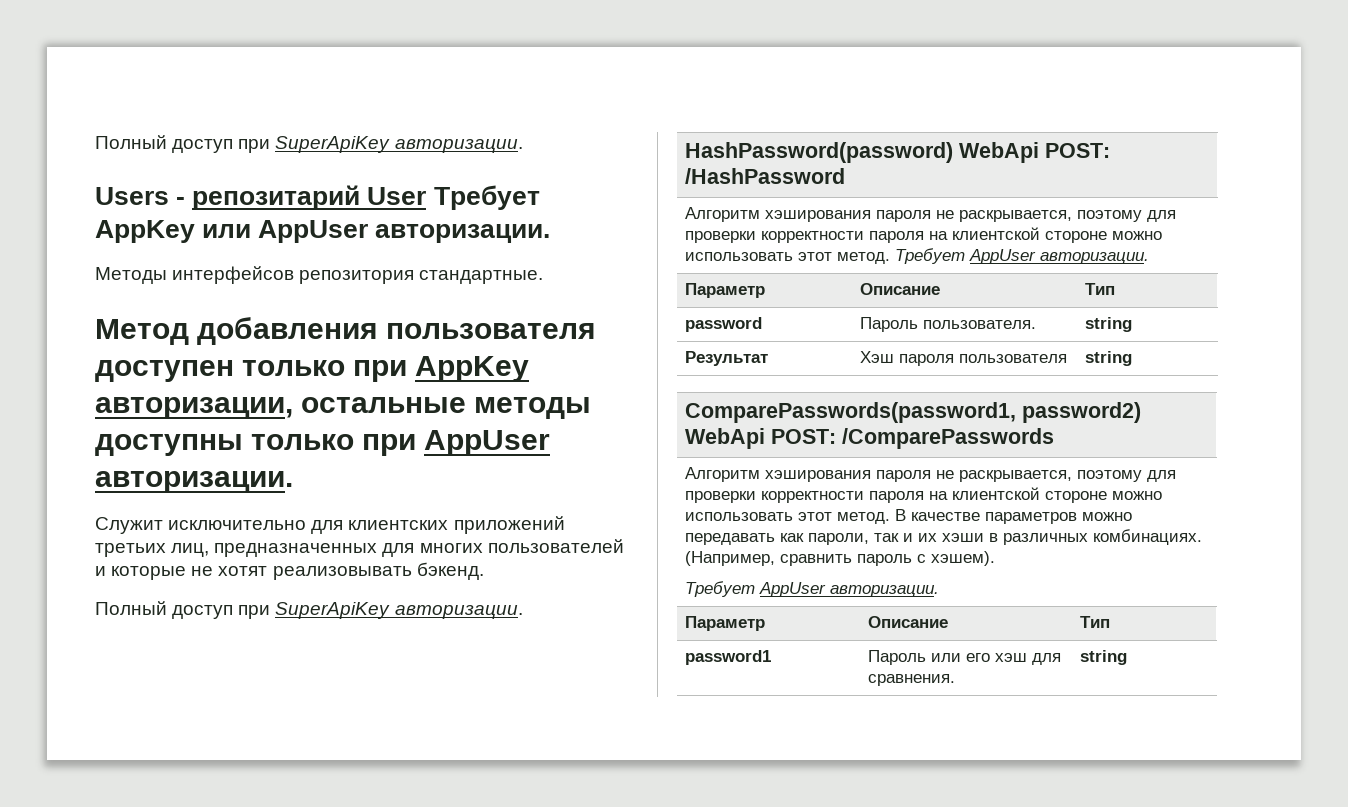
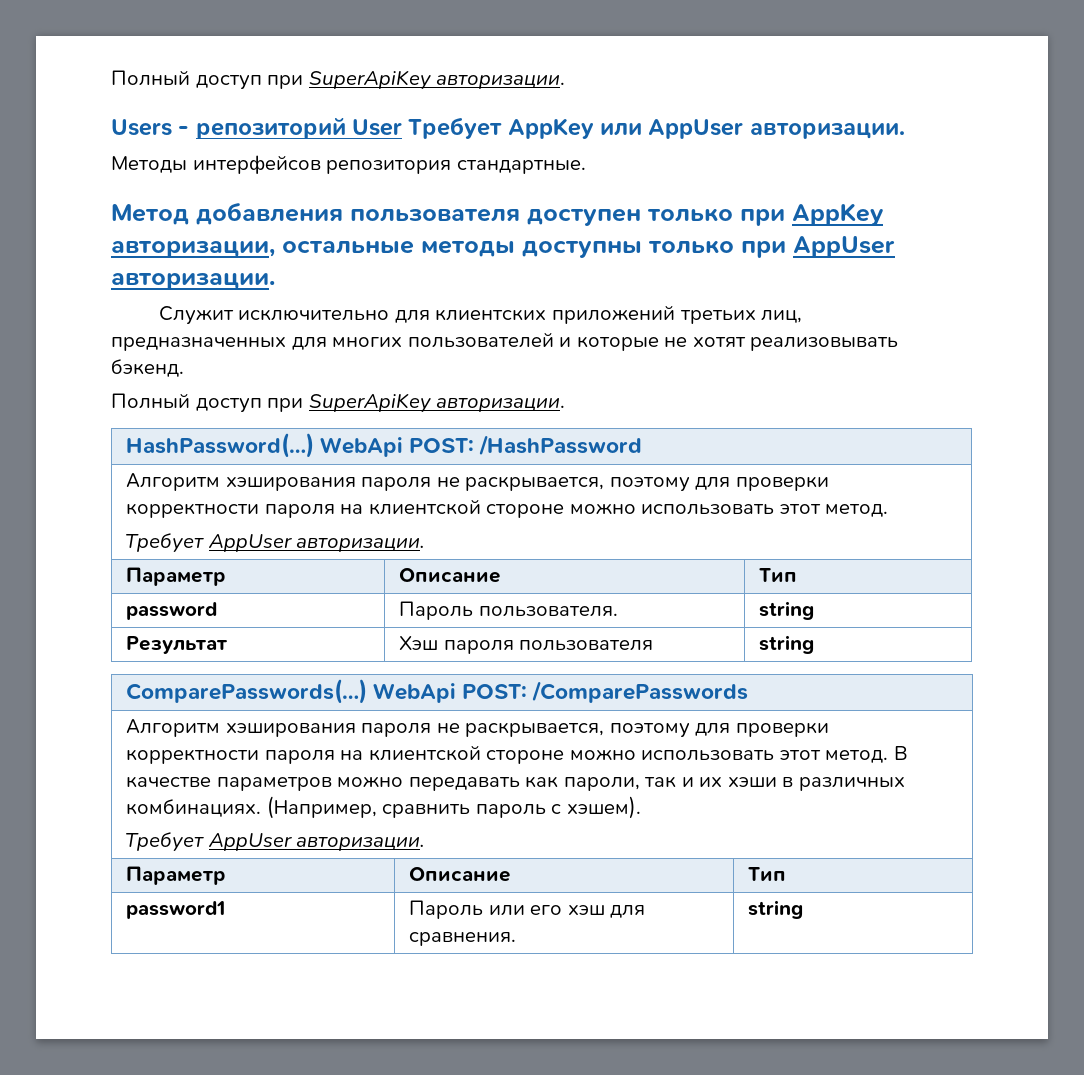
[192,185,361,210] репозитарий -> [195,117,346,139] репозиторий
[685,142,954,163] HashPassword(password) -> [126,433,315,458] HashPassword(…)
(891, 258) none -> (889, 510) //
[685,402,1142,423] ComparePasswords(password1, password2) -> [126,679,368,704] ComparePasswords(…)

